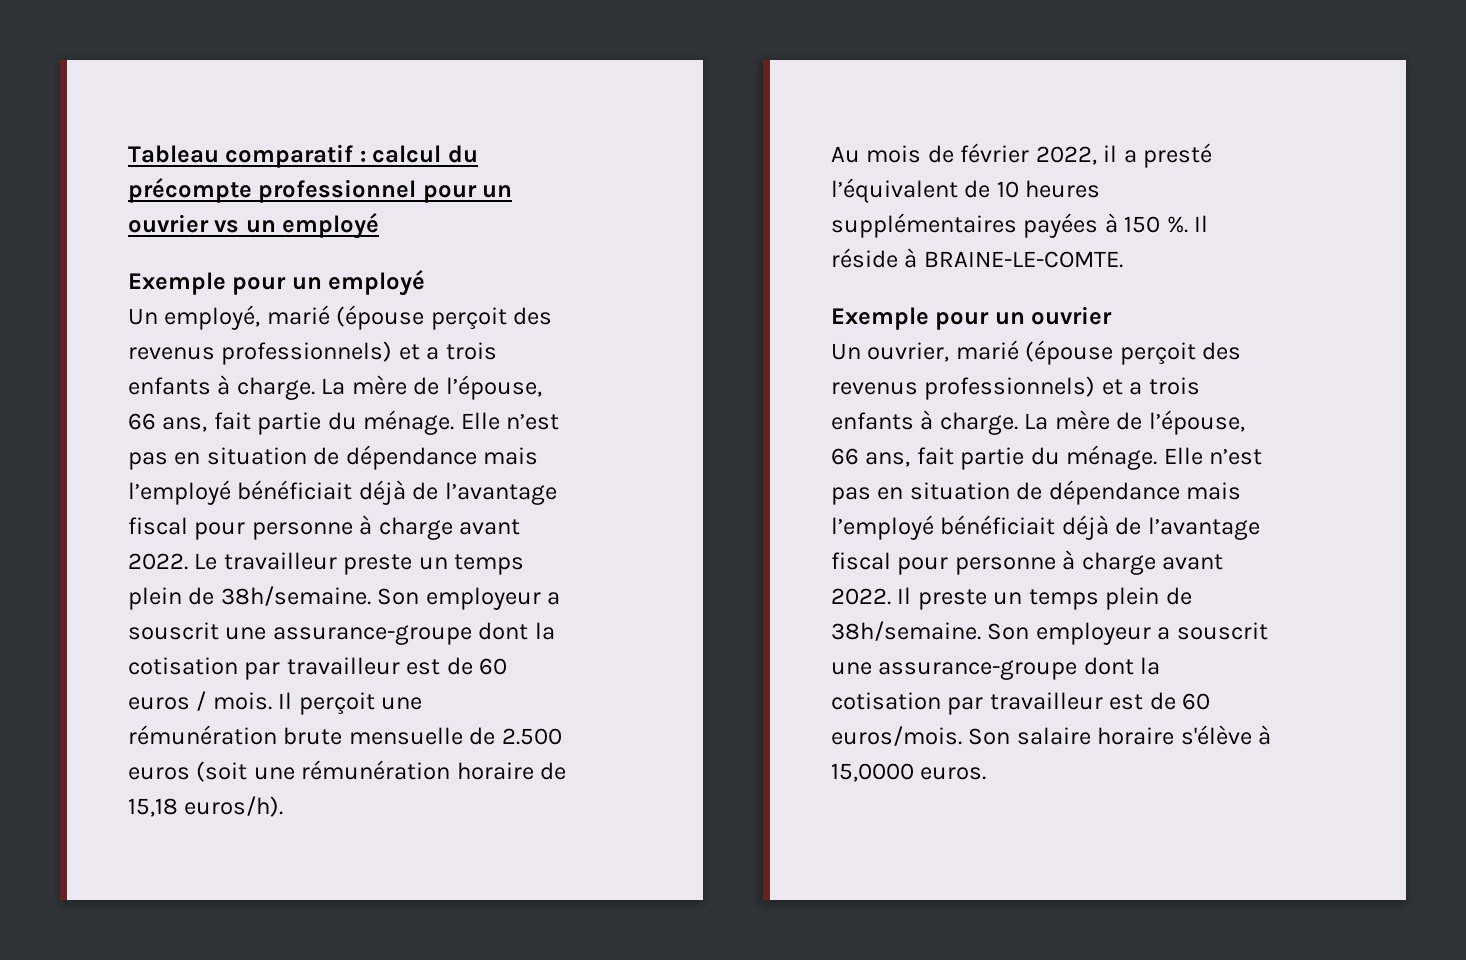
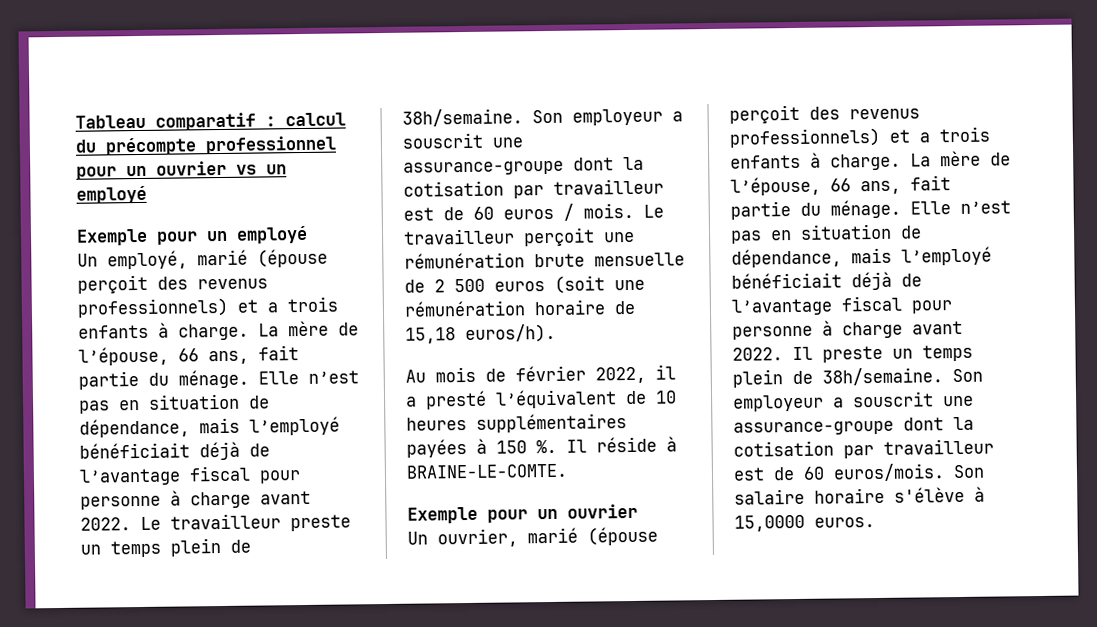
[345,445,477,470] dépendance -> [79,418,190,438] dépendance,
[278,692,293,709] Il -> [643,204,664,218] [403,228,515,245] Le travailleur
[501,728,562,745] 2.500 -> [434,278,485,293] 2 500
[1048,480,1180,505] dépendance -> [731,248,842,268] dépendance,

